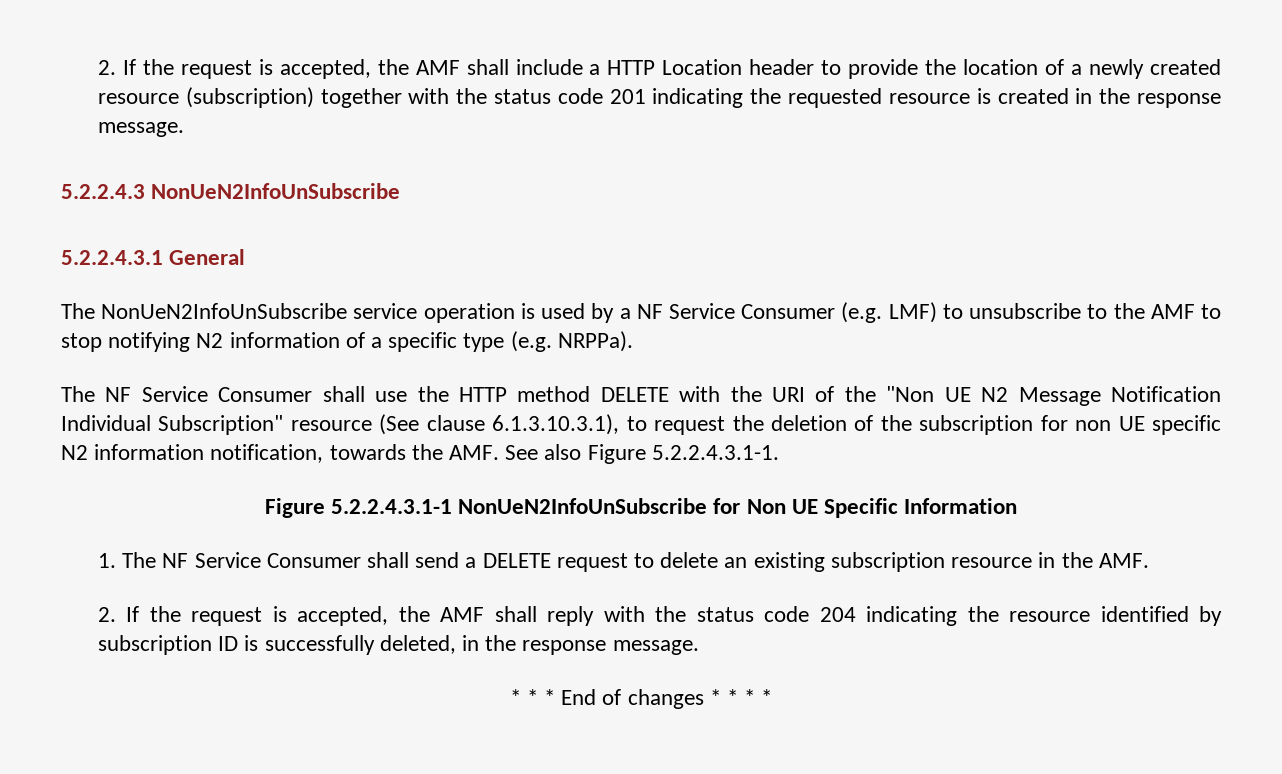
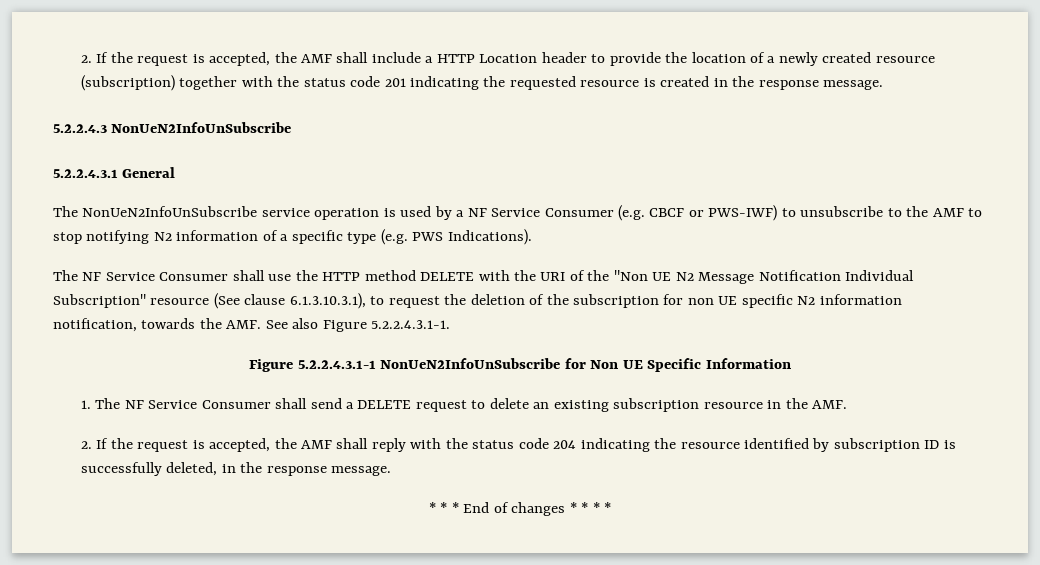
[888,302,937,323] LMF) -> [649,205,778,221] CBCF or PWS-IWF)
[557,331,633,352] NRPPa). -> [412,229,532,245] PWS Indications).

